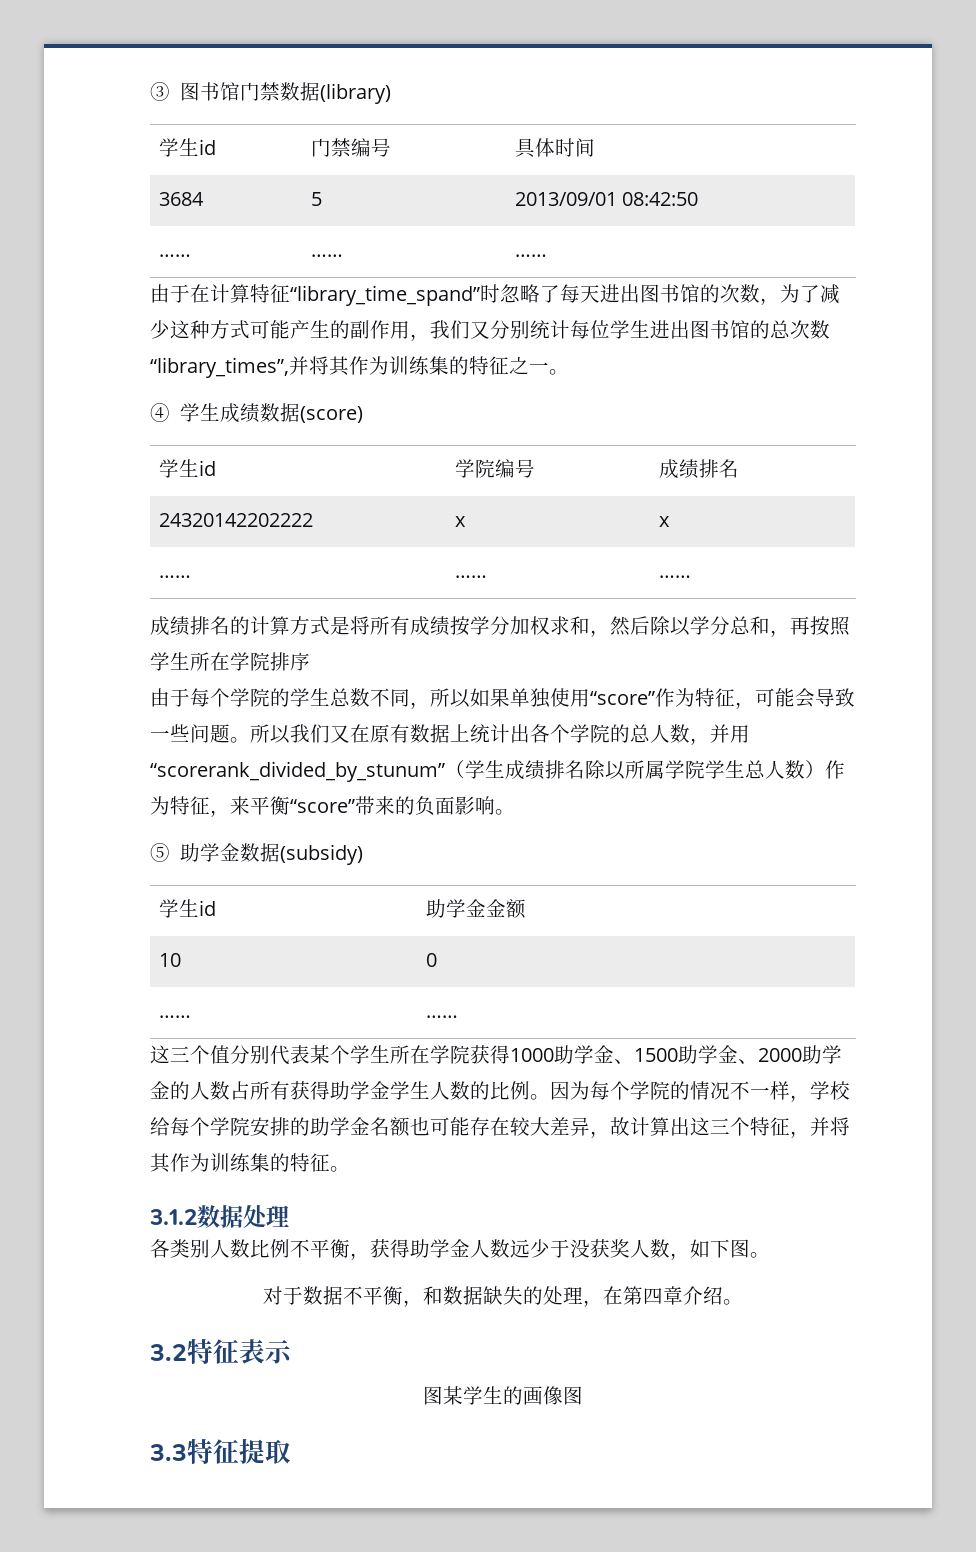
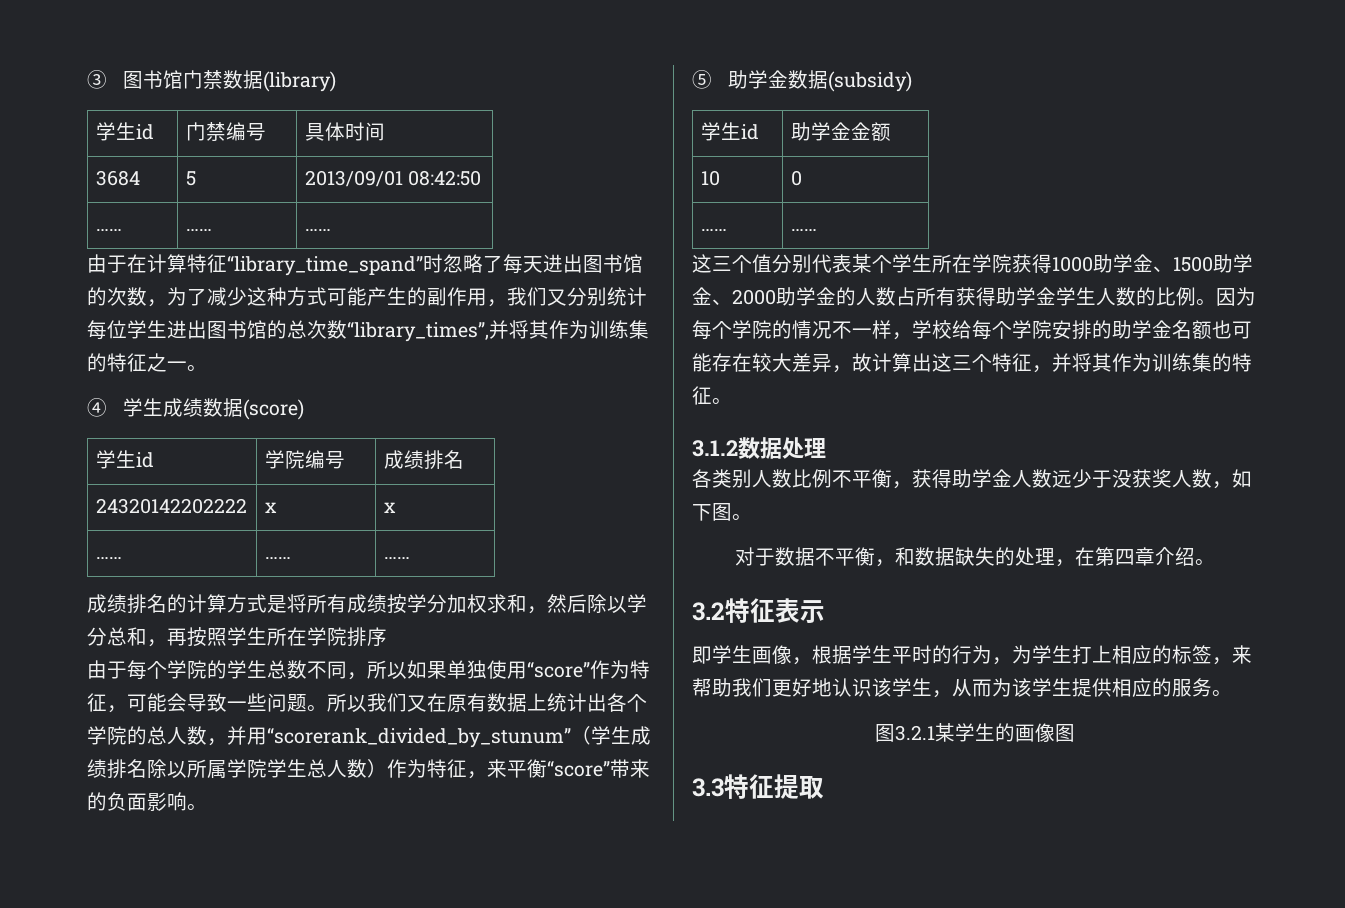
[423,1386,443,1405] // 图 -> [692,645,1252,665] [692,678,1232,698] [875,724,935,742] // 即学生画像，根据学生平时的行为，为学生打上相应的标签，来帮助我们更好地认识该学生，从而为该学生提供相应的服务。 // 图3.2.1

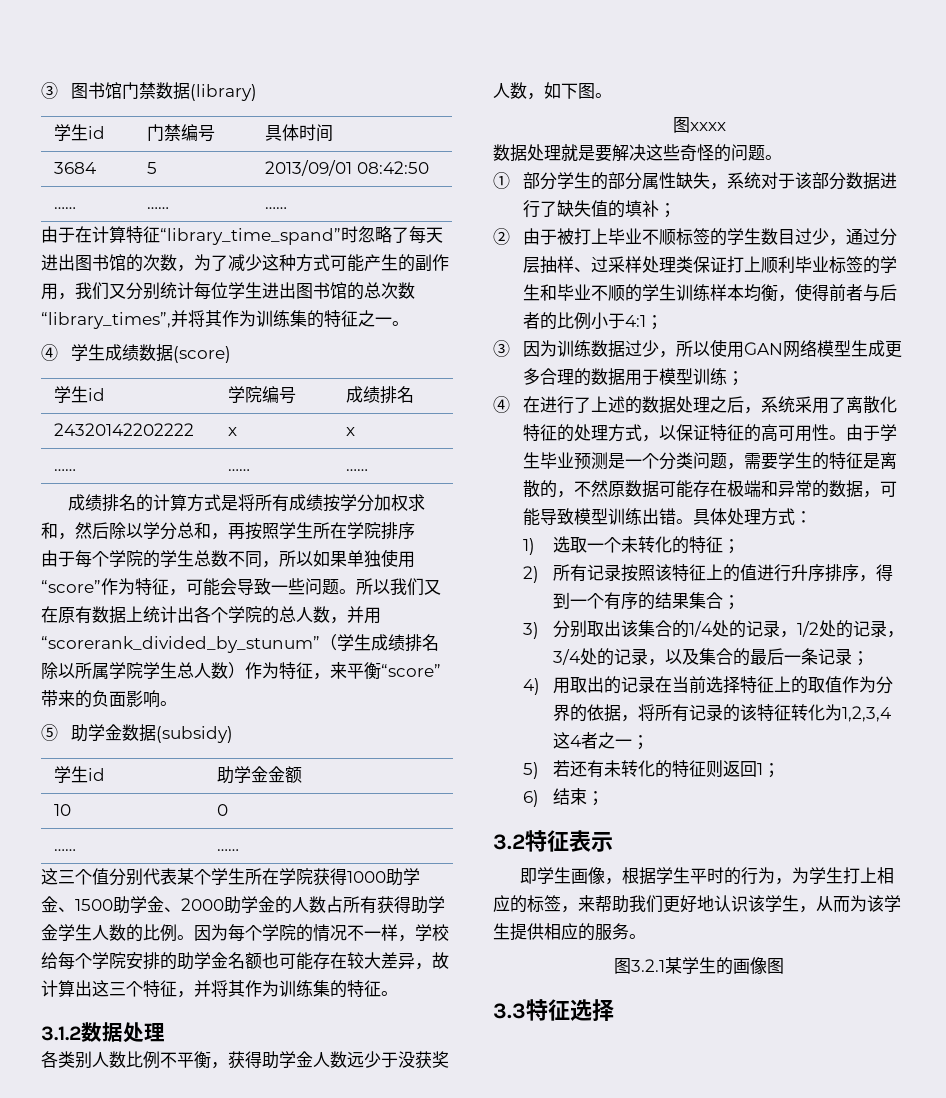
[735,547,1215,567] 对于数据不平衡，和数据缺失的处理，在第四章介绍。 -> [672,117,726,133] [493,144,782,162] [493,172,897,190] [522,200,676,218] [493,228,897,246] [522,256,897,274] [522,283,897,302] [522,312,663,330] [493,339,902,358] [522,368,744,386] [493,396,897,414] [522,424,897,442] [522,452,897,470] [522,480,897,498] [522,508,812,526] [522,536,740,555] [522,564,893,583] [552,592,740,610] [522,620,904,639] [552,648,869,666] [522,676,893,695] [552,704,891,722] [552,732,649,750] [522,760,780,779] [522,788,604,807] 图xxxx // 数据处理就是要解决这些奇怪的问题。 // ①部分学生的部分属性缺失，系统对于该部分数据进行了缺失值的填补； // ②由于被打上毕业不顺标签的学生数目过少，通过分层抽样、过采样处理类保证打上顺利毕业标签的学生和毕业不顺的学生训练样本均衡，使得前者与后者的比例小于4:1； // ③因为训练数据过少，所以使用GAN网络模型生成更多合理的数据用于模型训练； // ④在进行了上述的数据处理之后，系统采用了离散化特征的处理方式，以保证特征的高可用性。由于学生毕业预测是一个分类问题，需要学生的特征是离散的，不然原数据可能存在极端和异常的数据，可能导致模型训练出错。具体处理方式： // 1)选取一个未转化的特征； // 2)所有记录按照该特征上的值进行升序排序，得到一个有序的结果集合； // 3)分别取出该集合的1/4处的记录，1/2处的记录，3/4处的记录，以及集合的最后一条记录； // 4)用取出的记录在当前选择特征上的取值作为分界的依据，将所有记录的该特征转化为1,2,3,4这4者之一； // 5)若还有未转化的特征则返回1； // 6)结束；
[774,774,824,799] 提取 -> [570,999,614,1021] 选择

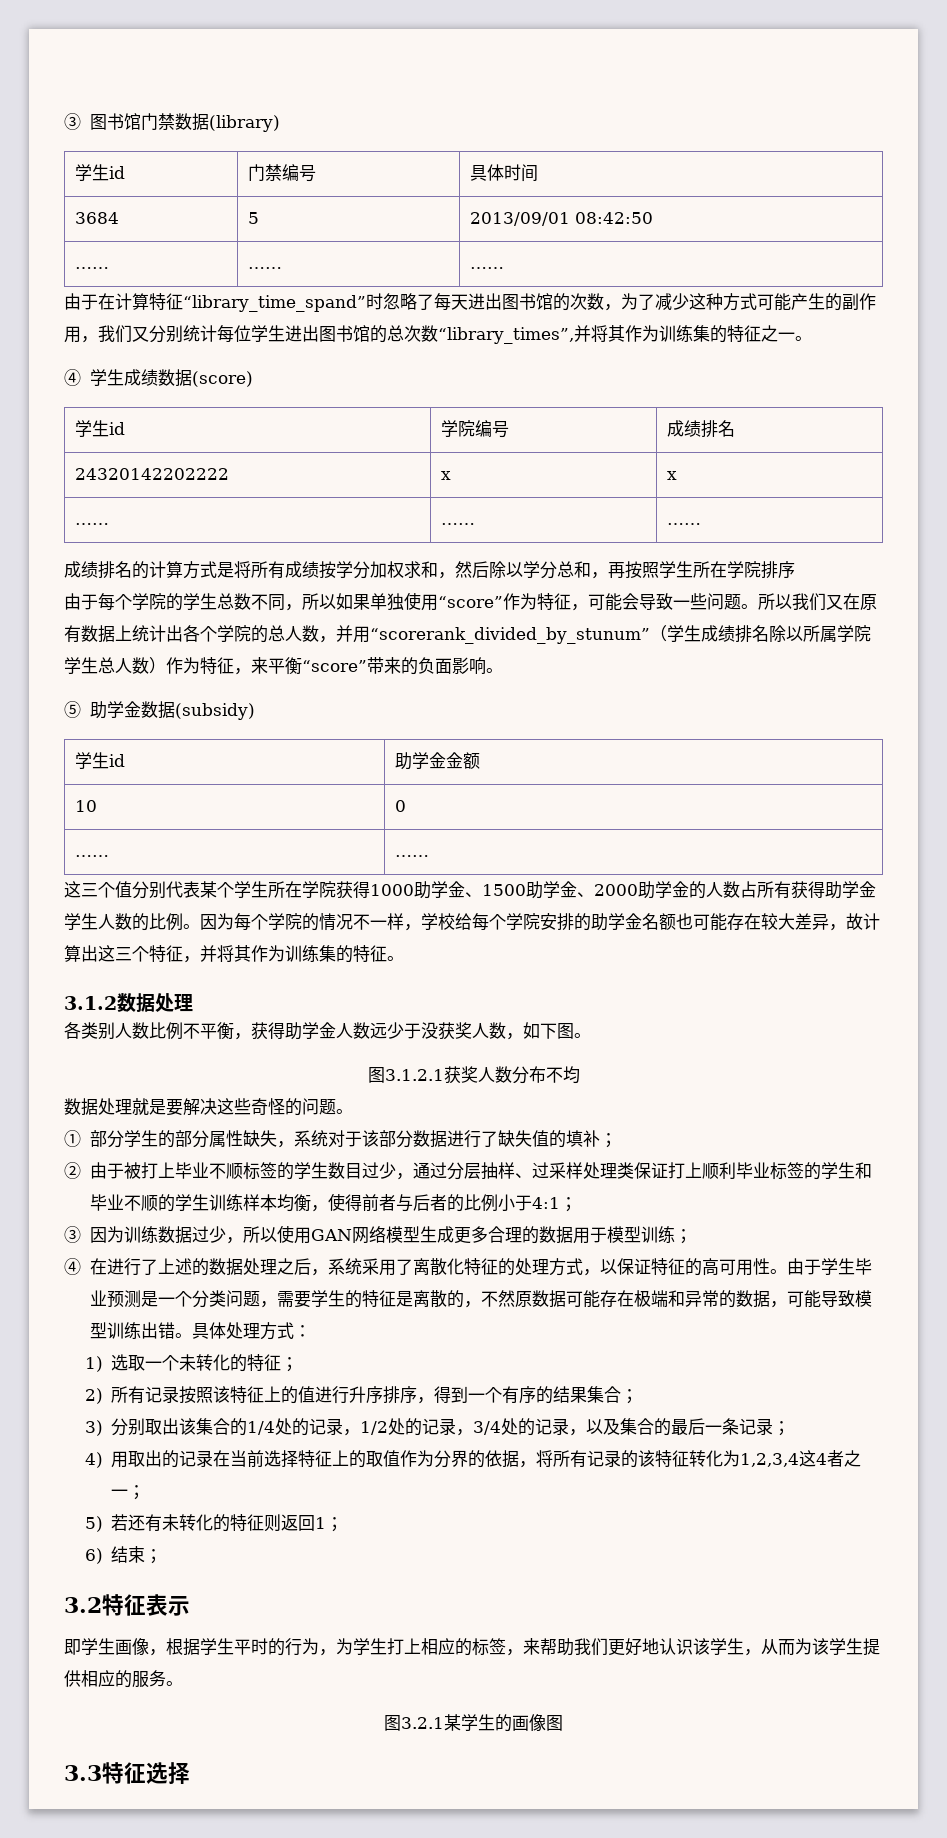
[689,122,726,131] xxxx -> [384,1066,580,1084] 3.1.2.1获奖人数分布不均

